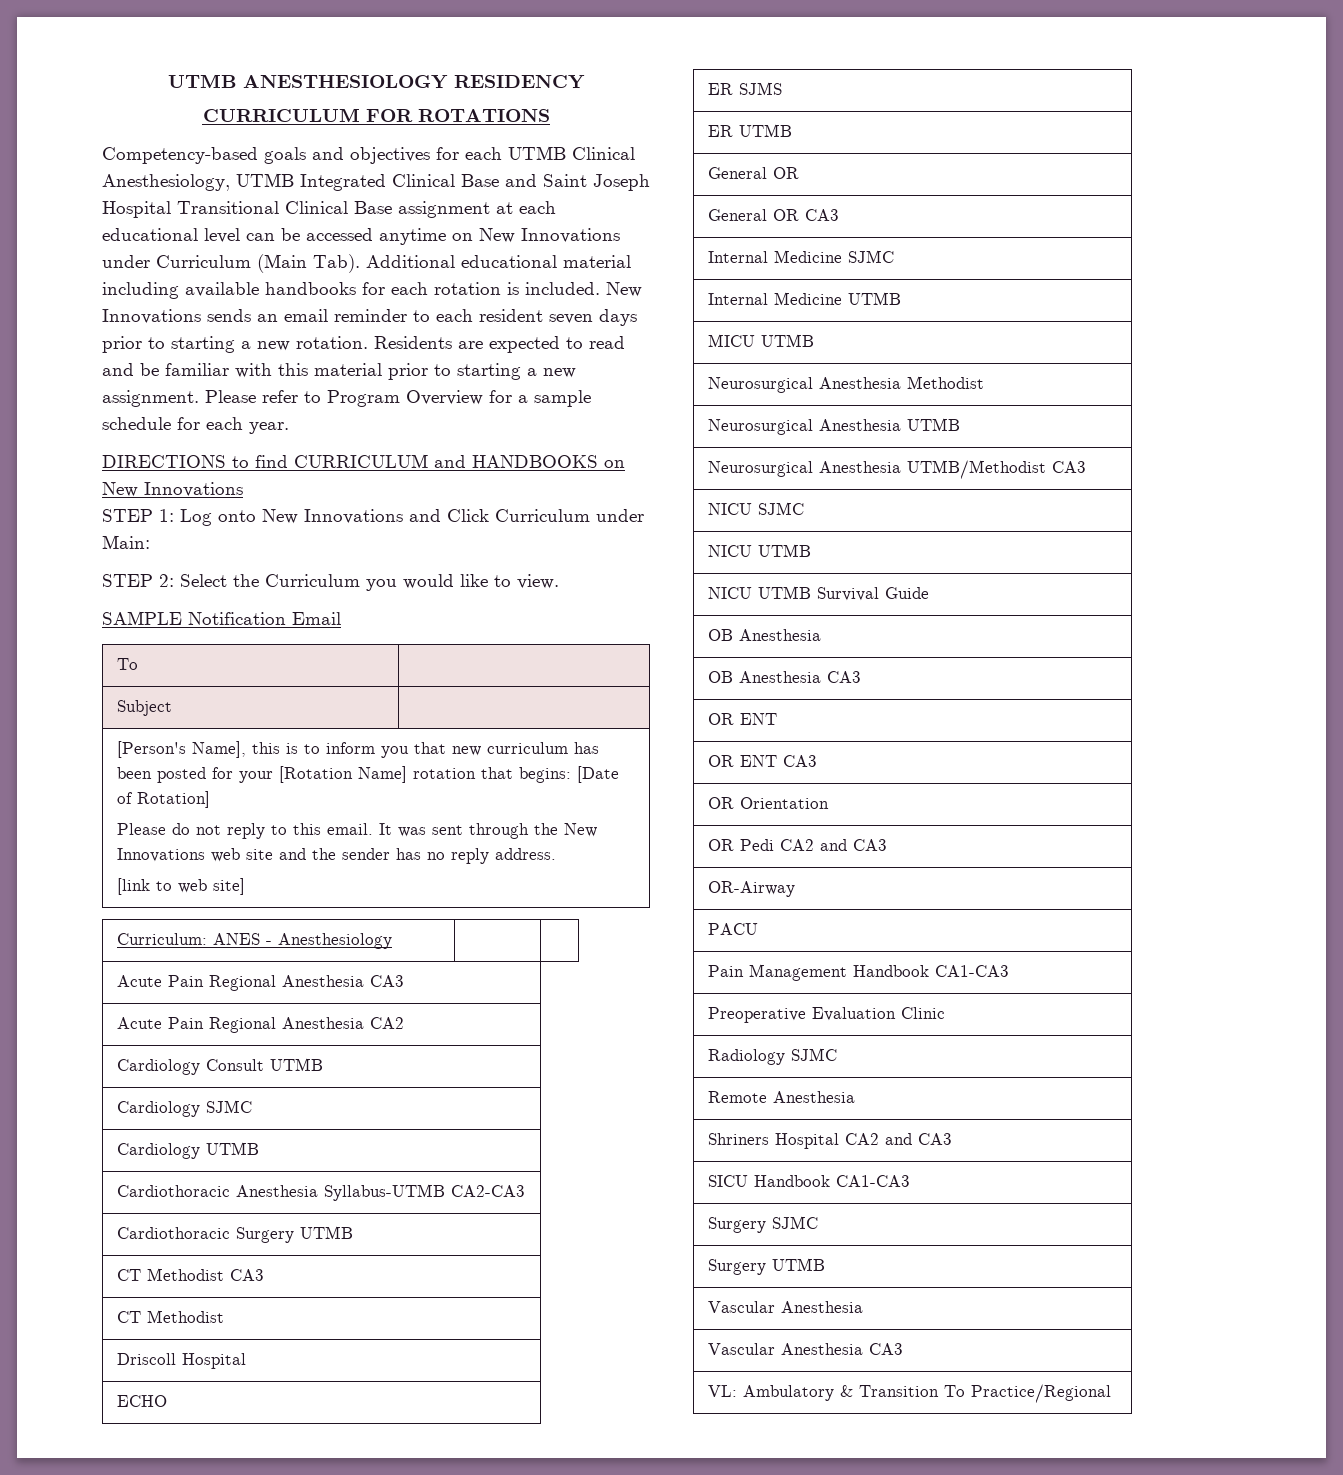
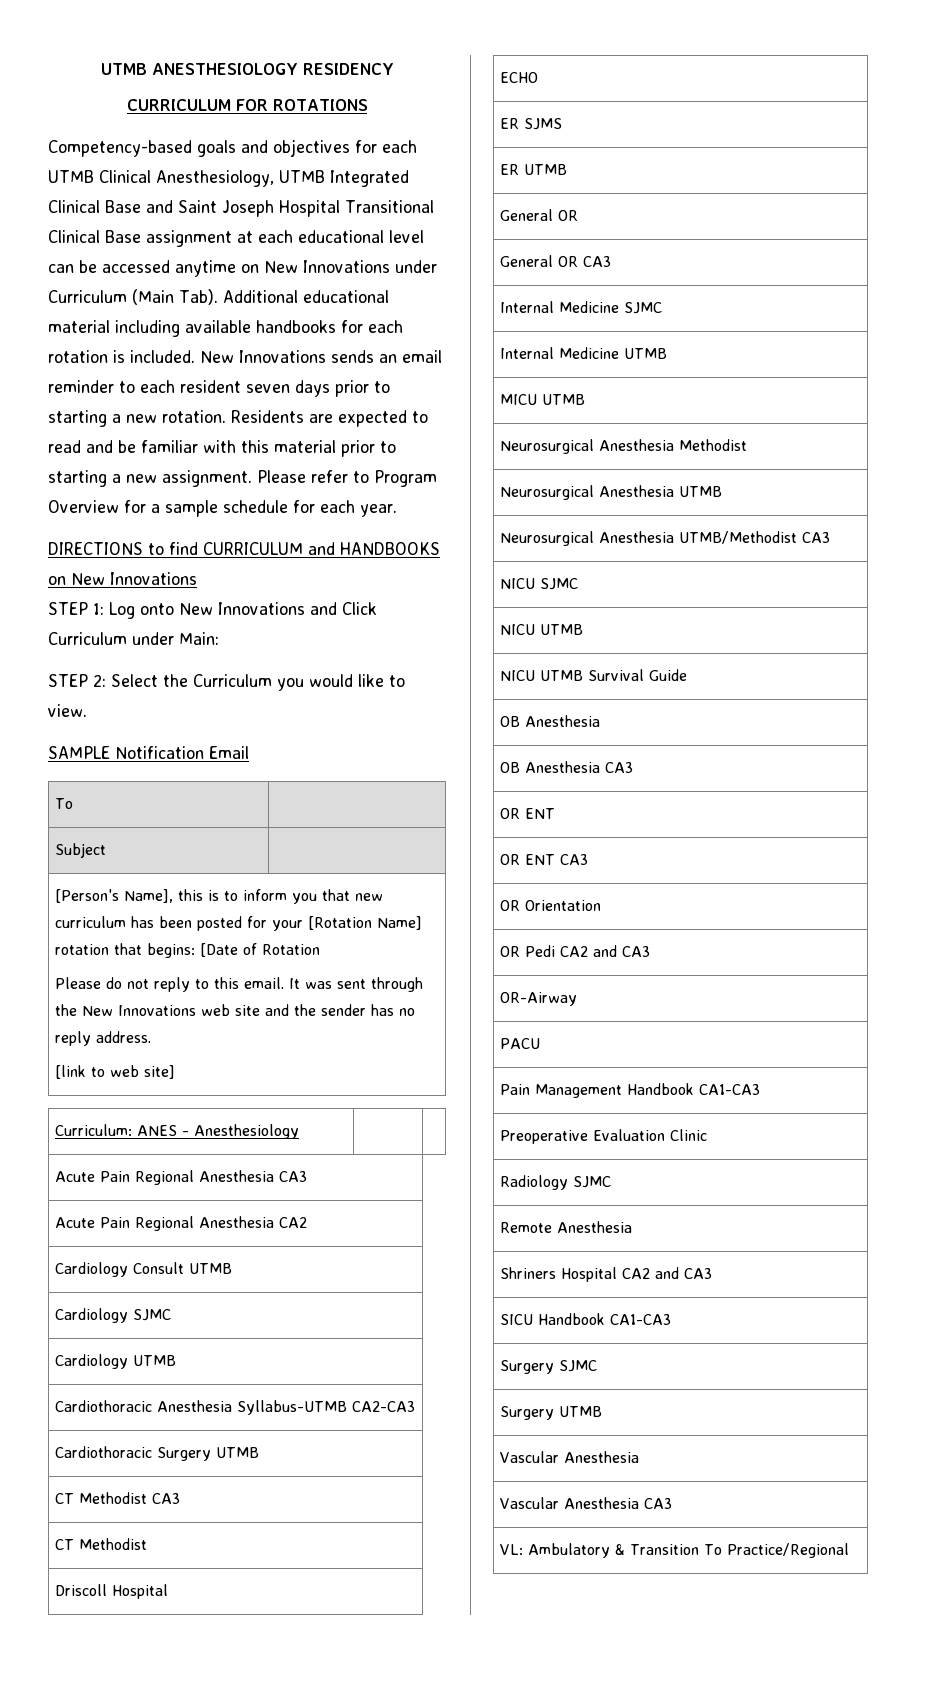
[136,791,210,808] Rotation] -> [262,944,321,955] Rotation

